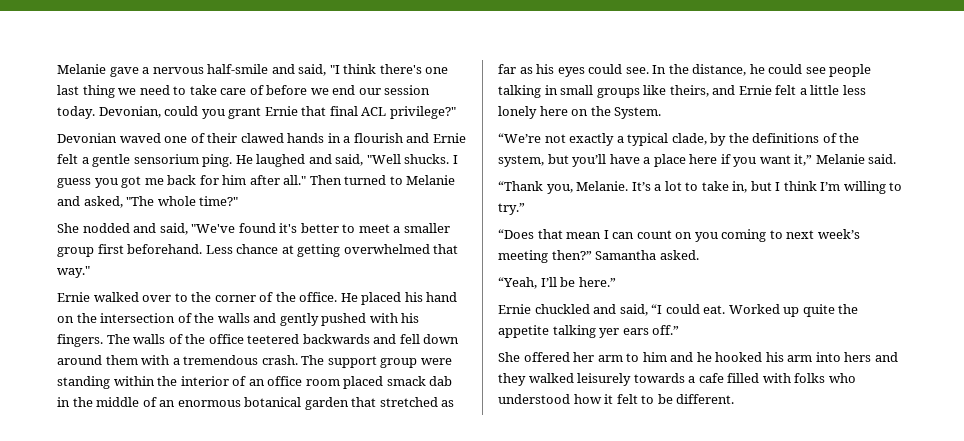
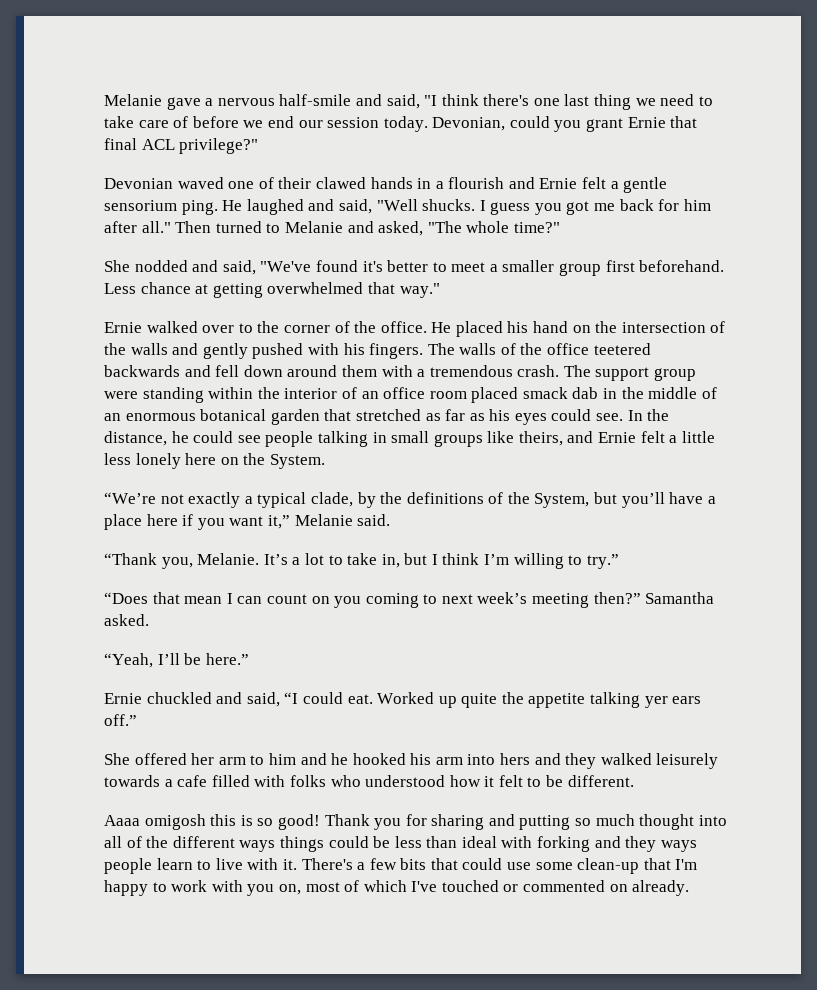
[498,155,544,167] system, -> [534,493,590,508] System,
(735, 399) none -> [104,814,727,830] [104,836,697,852] [104,858,698,874] [104,880,690,896] // Aaaa omigosh this is so good! Thank you for sharing and putting so much thought into all of the different ways things could be less than ideal with forking and they ways people learn to live with it. There's a few bits that could use some clean-up that I'm happy to work with you on, most of which I've touched or commented on already.

